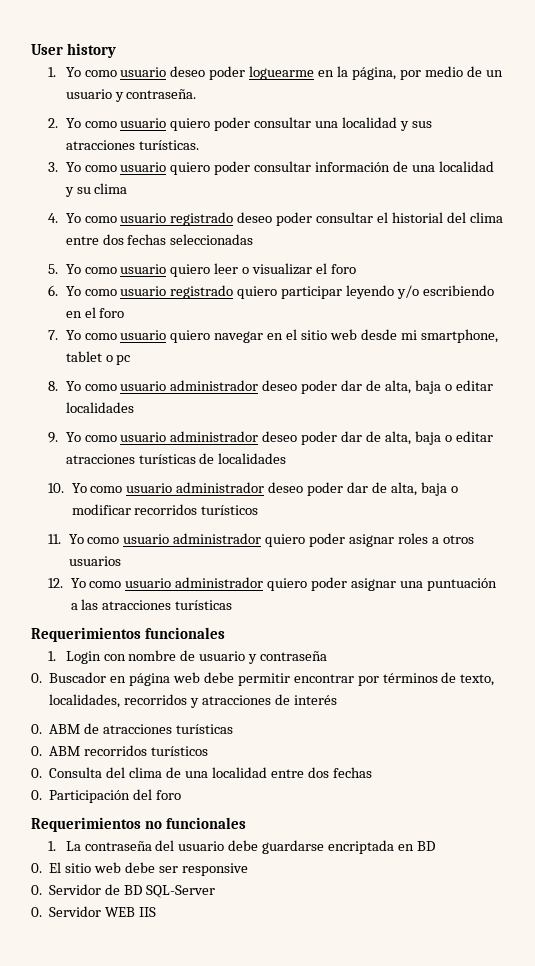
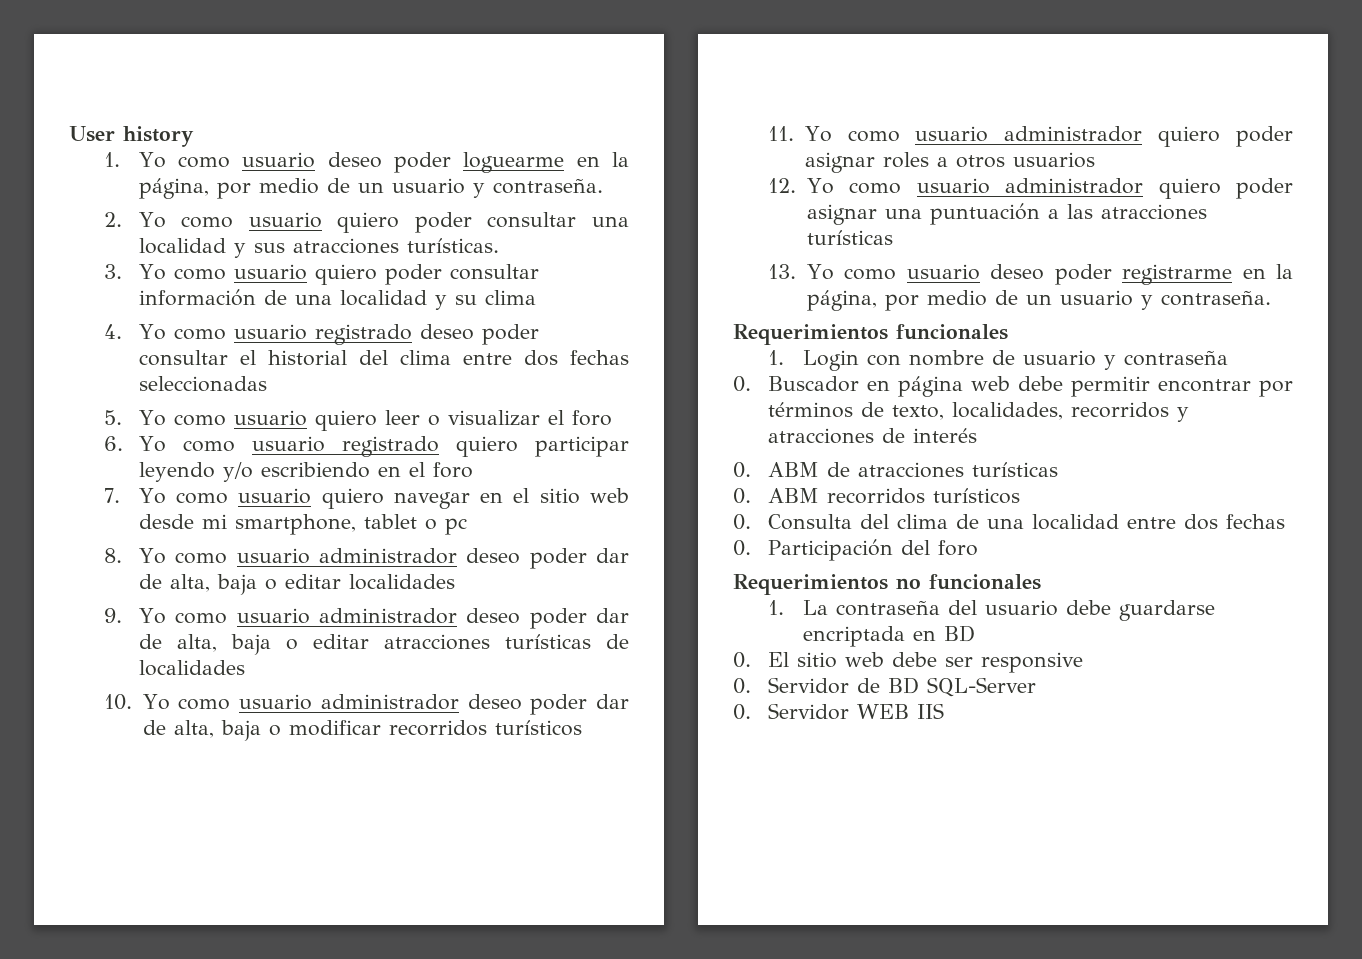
(233, 605) none -> [767,264,1293,285] [806,290,1271,311] // 13. Yo como usuario deseo poder registrarme en la página, por medio de un usuario y contraseña.

